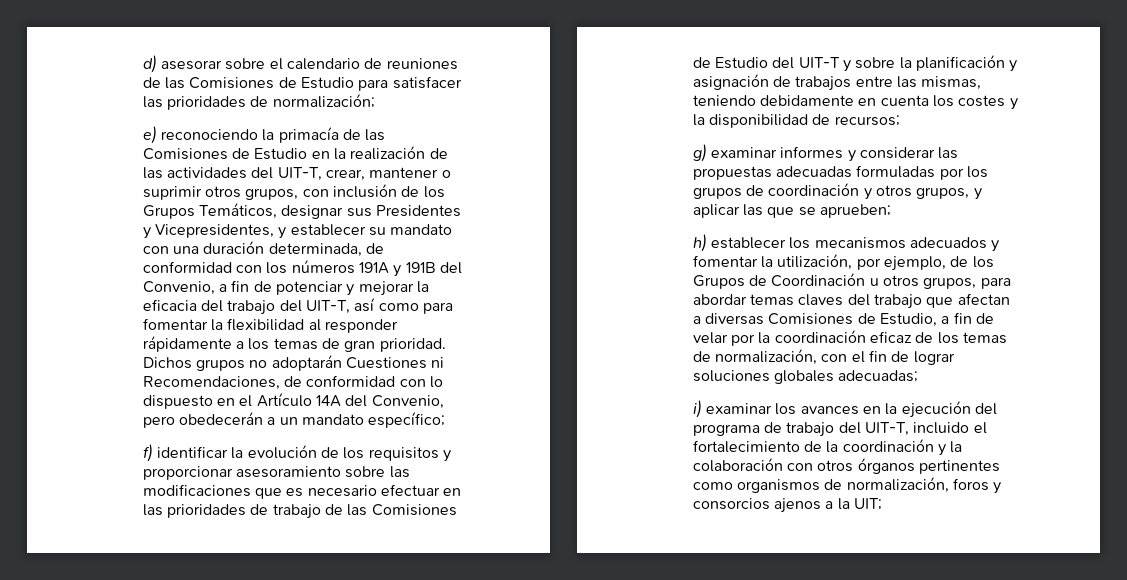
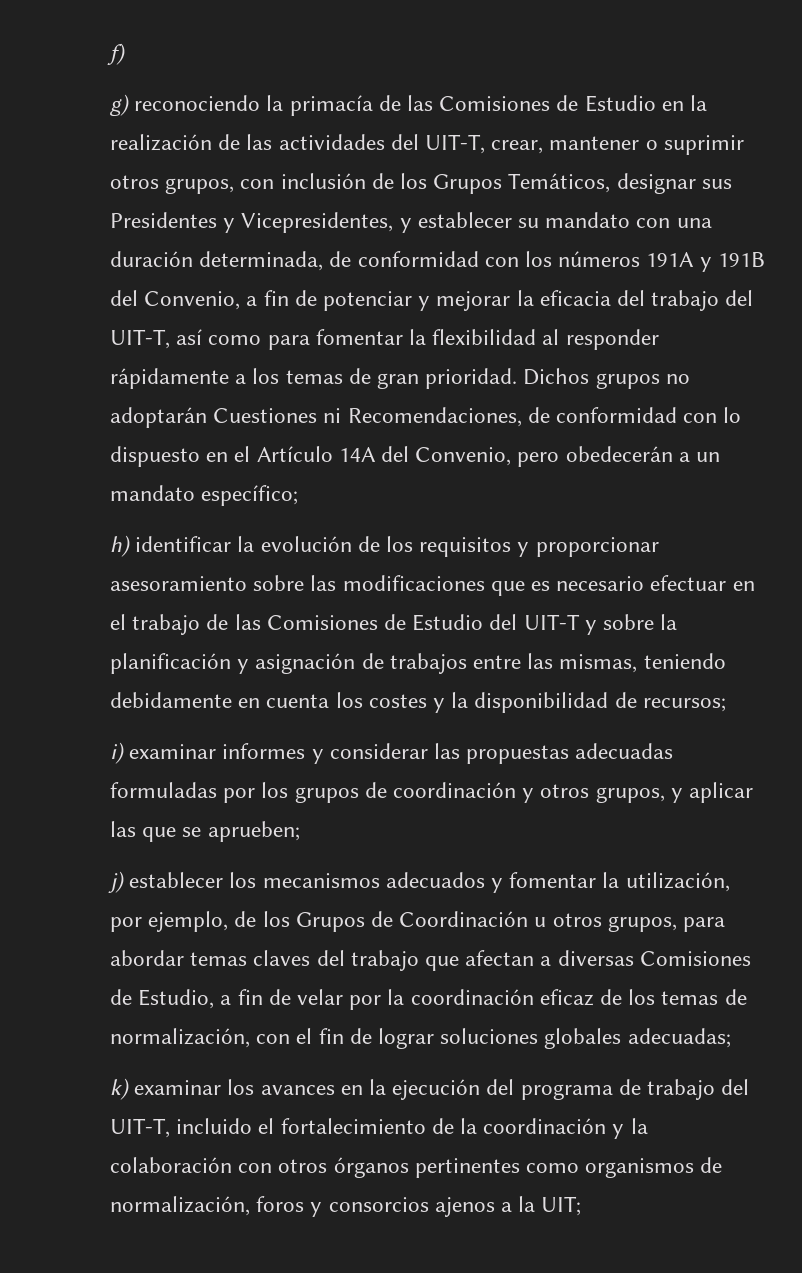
[142,55,458,73] [142,76,462,91] [142,94,375,110] [142,126,157,144] d) asesorar sobre el calendario de reuniones de las Comisiones de Estudio para satisfacer las prioridades de normalización; // e) -> [106,43,126,65] [109,94,130,116] f) // g)
[142,444,153,462] f) -> [109,535,131,557] h)
[142,504,269,518] las prioridades de -> [109,614,126,630] el
[692,144,707,162] g) -> [109,742,125,764] i)
[692,234,707,252] h) -> [107,871,125,893] j)
[692,400,702,418] i) -> [109,1078,130,1100] k)

